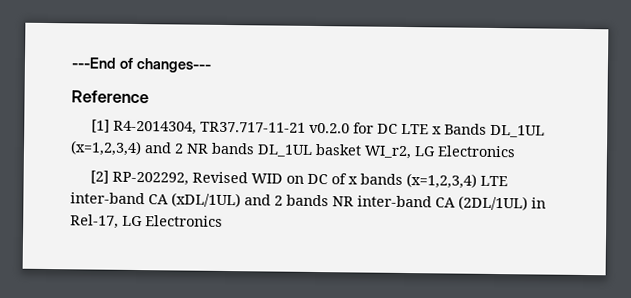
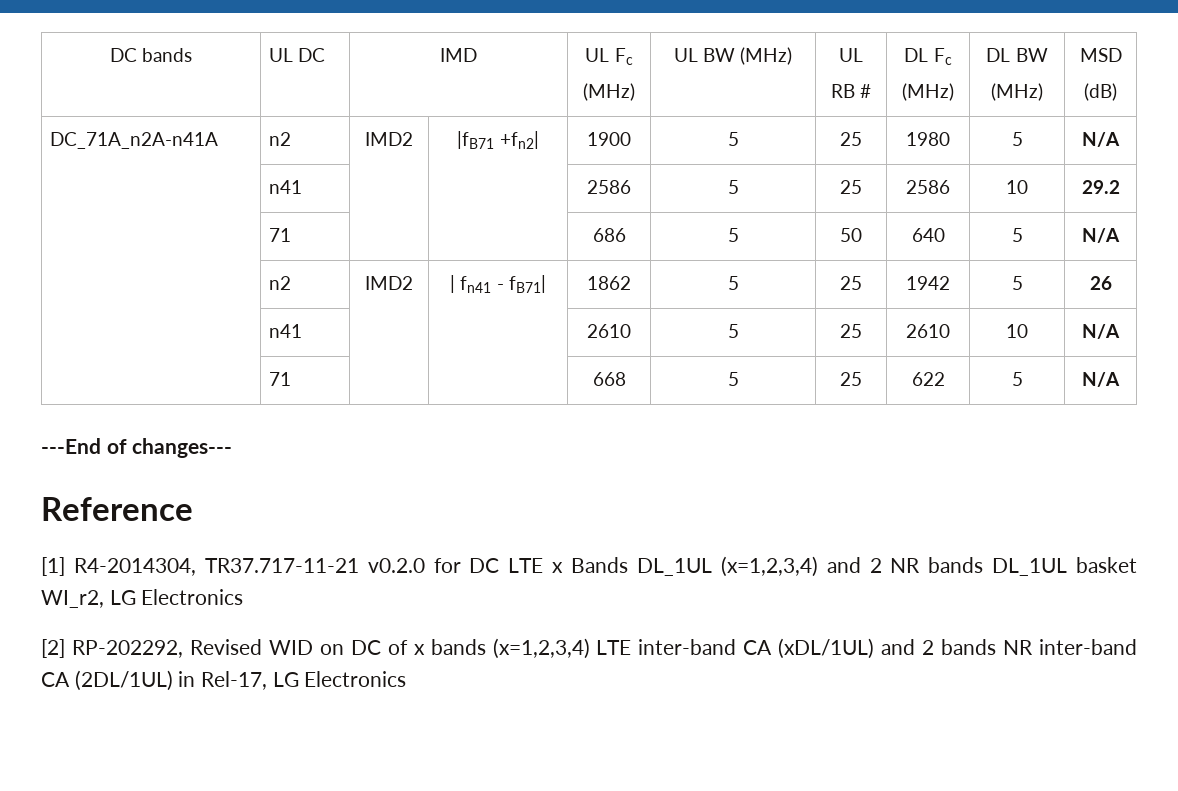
(71, 63) none -> [109,48,193,62] [268,48,325,62] [440,48,477,62] [585,48,633,65] [583,83,635,101] [673,47,793,65] [839,48,863,62] [830,84,872,98] [904,48,952,65] [902,83,954,101] [986,48,1048,62] [991,83,1043,101] [1079,48,1122,62] [1084,83,1117,101] [49,132,218,149] [268,132,291,146] [365,132,413,146] [457,131,539,149] [587,132,631,146] [727,132,739,146] [840,132,862,146] [906,132,950,146] [1011,132,1023,146] [1082,132,1120,147] [268,180,302,194] [587,180,631,194] [727,180,739,194] [840,180,862,194] [906,180,950,194] [1006,180,1028,194] [1081,180,1120,194] [268,228,291,242] [592,228,626,242] [727,228,739,242] [840,228,862,242] [911,228,945,242] [1011,228,1023,242] [1082,228,1120,243] [268,276,291,290] [365,276,413,290] [450,275,546,293] [587,276,631,290] [727,276,739,290] [840,276,862,290] [906,276,950,290] [1011,276,1023,290] [1089,276,1112,290] [268,324,302,338] [587,324,631,338] [727,324,739,338] [840,324,862,338] [906,324,950,338] [1006,324,1028,338] [1082,324,1120,339] [268,372,291,386] [592,372,626,386] [727,372,739,386] [840,372,862,386] [911,372,945,386] [1011,372,1023,386] [1082,372,1120,387] DC bands | UL DC | IMD | UL Fc // (MHz) | UL BW (MHz) | UL // RB # | DL Fc // (MHz) | DL BW // (MHz) | MSD // (dB) // DC_71A_n2A-n41A | n2 | IMD2 | |fB71 +fn2| | 1900 | 5 | 25 | 1980 | 5 | N/A // | n41 | | | 2586 | 5 | 25 | 2586 | 10 | 29.2 // | 71 | | | 686 | 5 | 50 | 640 | 5 | N/A // | n2 | IMD2 | | fn41 - fB71| | 1862 | 5 | 25 | 1942 | 5 | 26 // | n41 | | | 2610 | 5 | 25 | 2610 | 10 | N/A // | 71 | | | 668 | 5 | 25 | 622 | 5 | N/A //

